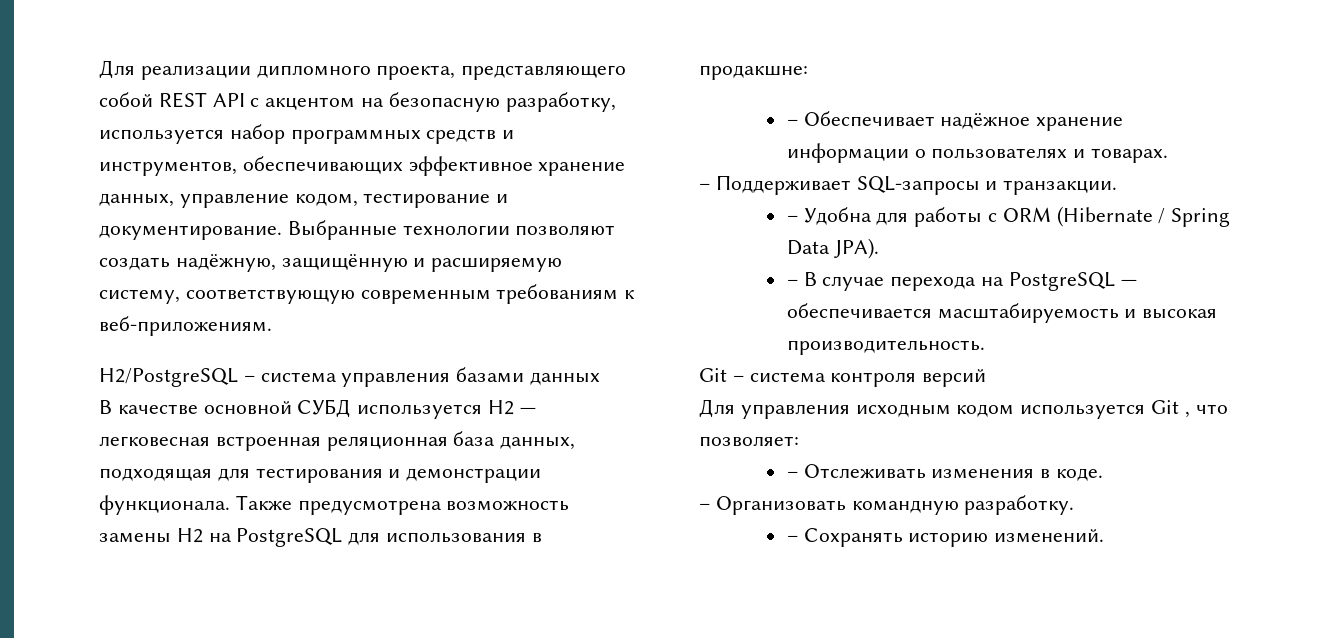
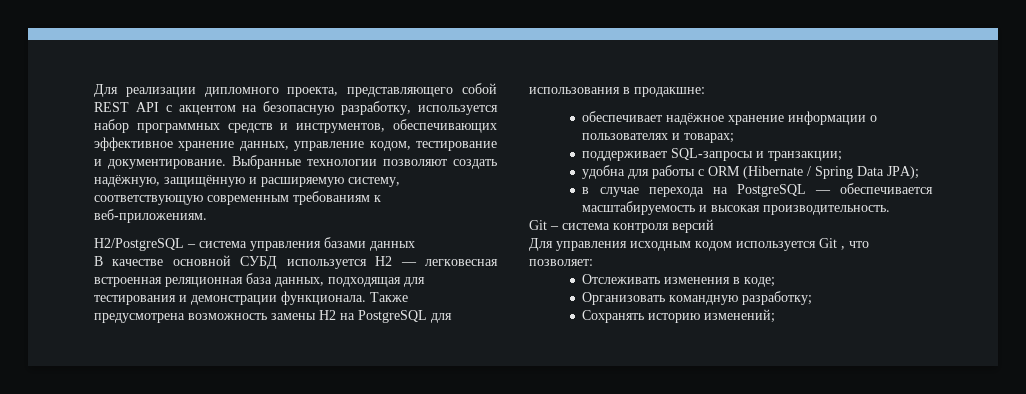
[786,111,935,127] – Обеспечивает -> [582,111,663,122] обеспечивает
[1091,148,1169,163] [699,175,1118,195] [786,207,872,225] товарах. // – Поддерживает SQL-запросы и транзакции. // – Удобна -> [684,133,735,143] [582,148,843,161] [582,165,626,179] товарах; // поддерживает SQL-запросы и транзакции; // удобна
[833,238,879,259] [786,272,817,286] JPA). // – В -> [887,166,920,179] [582,187,590,194] JPA); // в
[786,471,798,478] – -> (593, 262) none
[1056,468,1104,481] [699,495,1075,515] [786,535,798,542] коде. // – Организовать командную разработку. // – -> [744,277,776,287] [582,291,813,305] коде; // Организовать командную разработку; //
[994,529,1105,543] изменений. -> [704,309,776,323] изменений;

